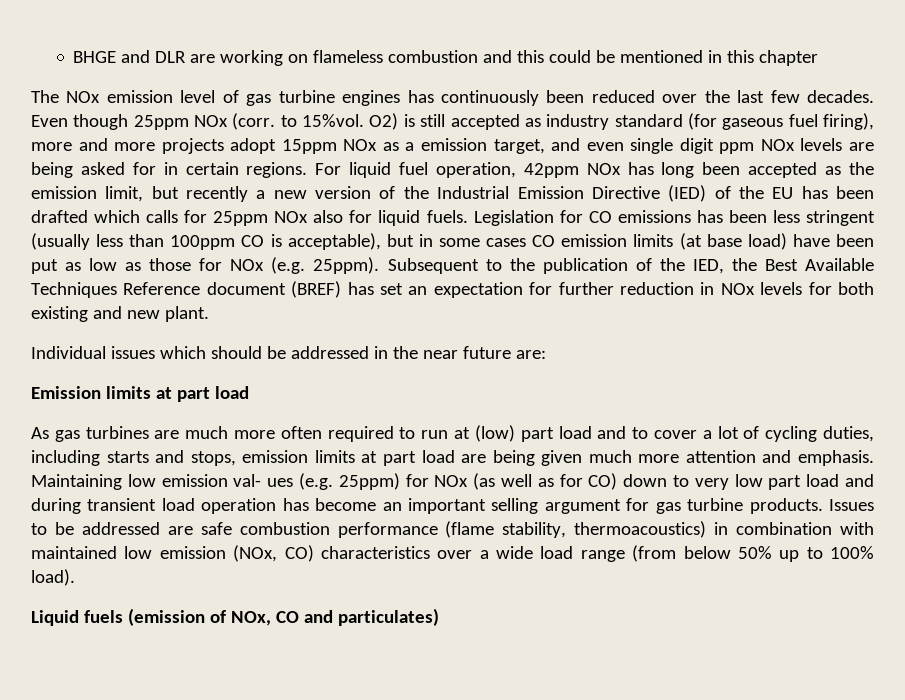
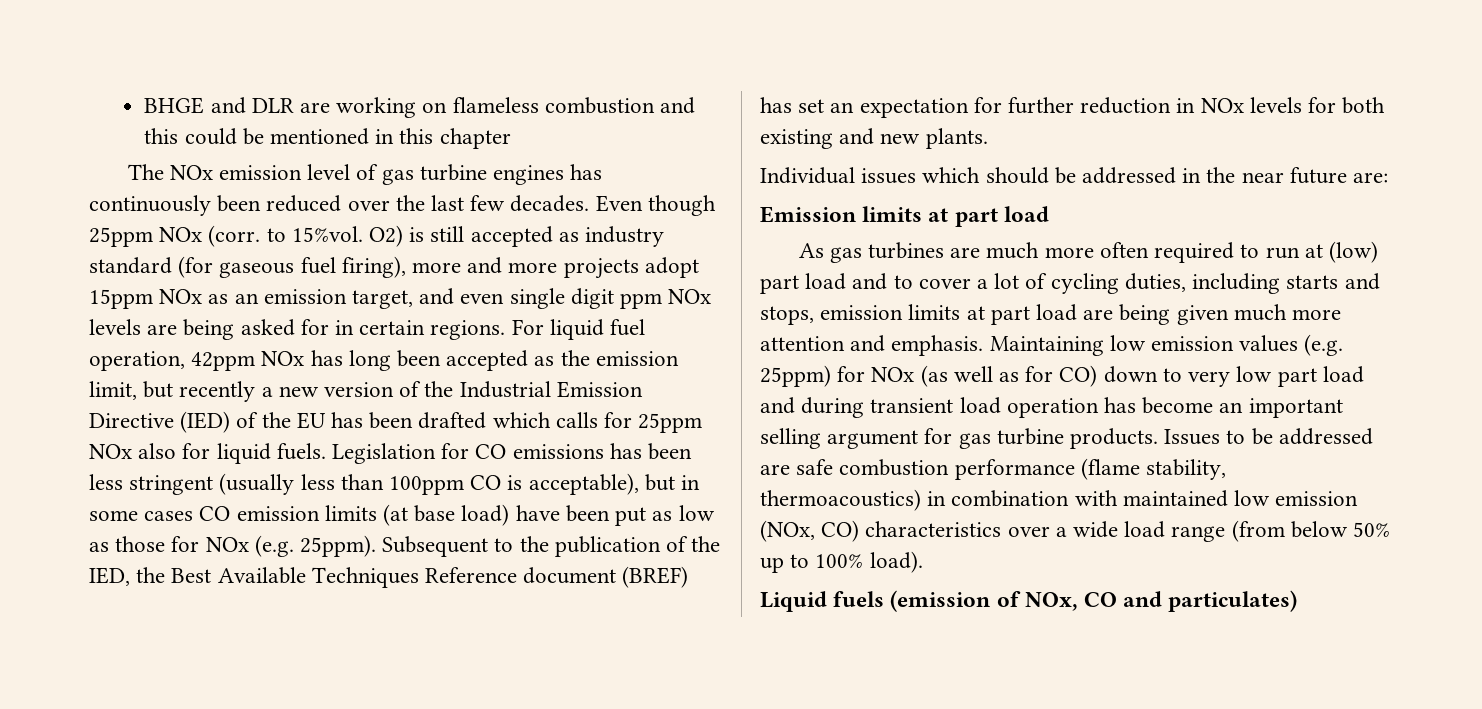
[405,142,415,151] a -> [234,293,259,304] an
[164,306,209,322] plant. -> [925,128,988,149] plants.
[233,474,294,487] val- ues -> [1239,335,1299,352] values

